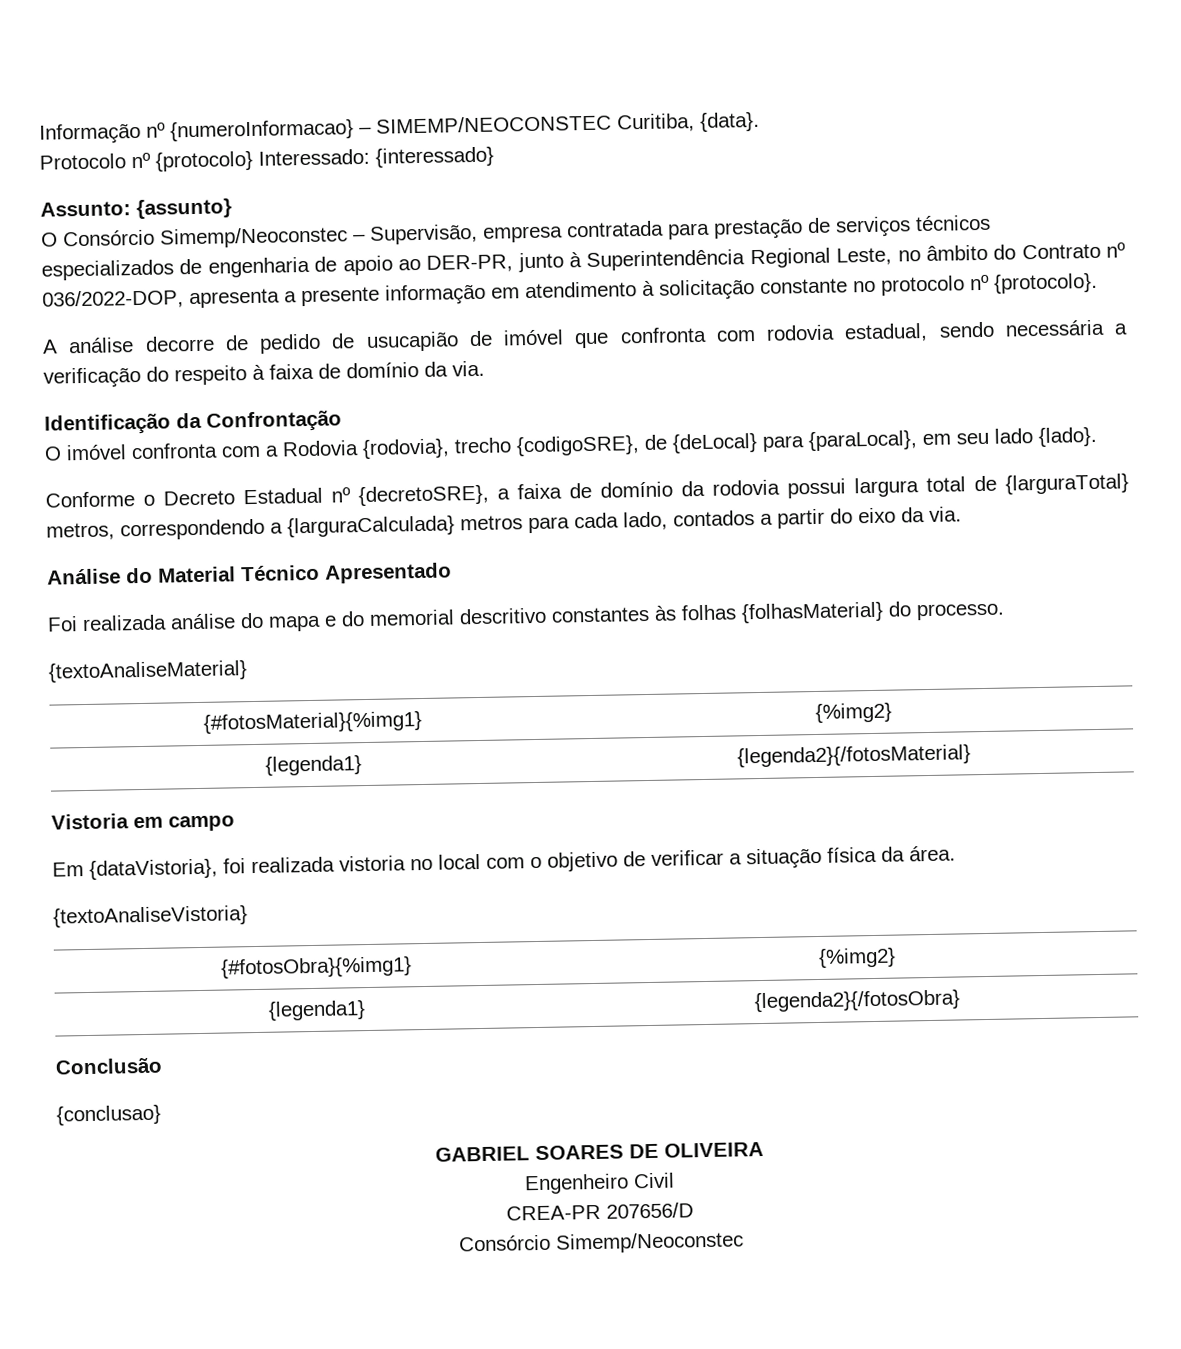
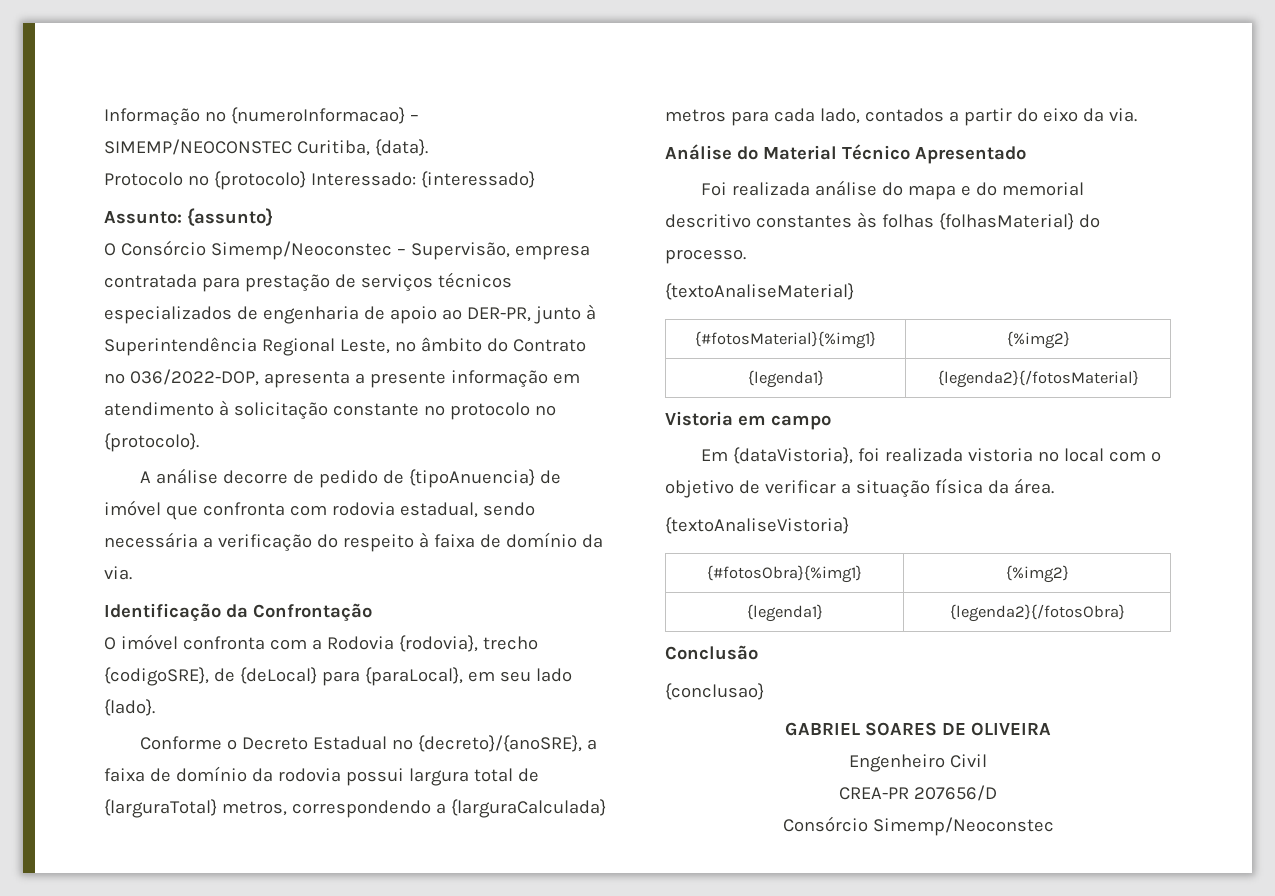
[365,331,459,352] usucapião -> [409,469,536,488] {tipoAnuencia}
[358,484,489,507] {decretoSRE}, -> [418,735,583,752] {decreto}/{anoSRE},

